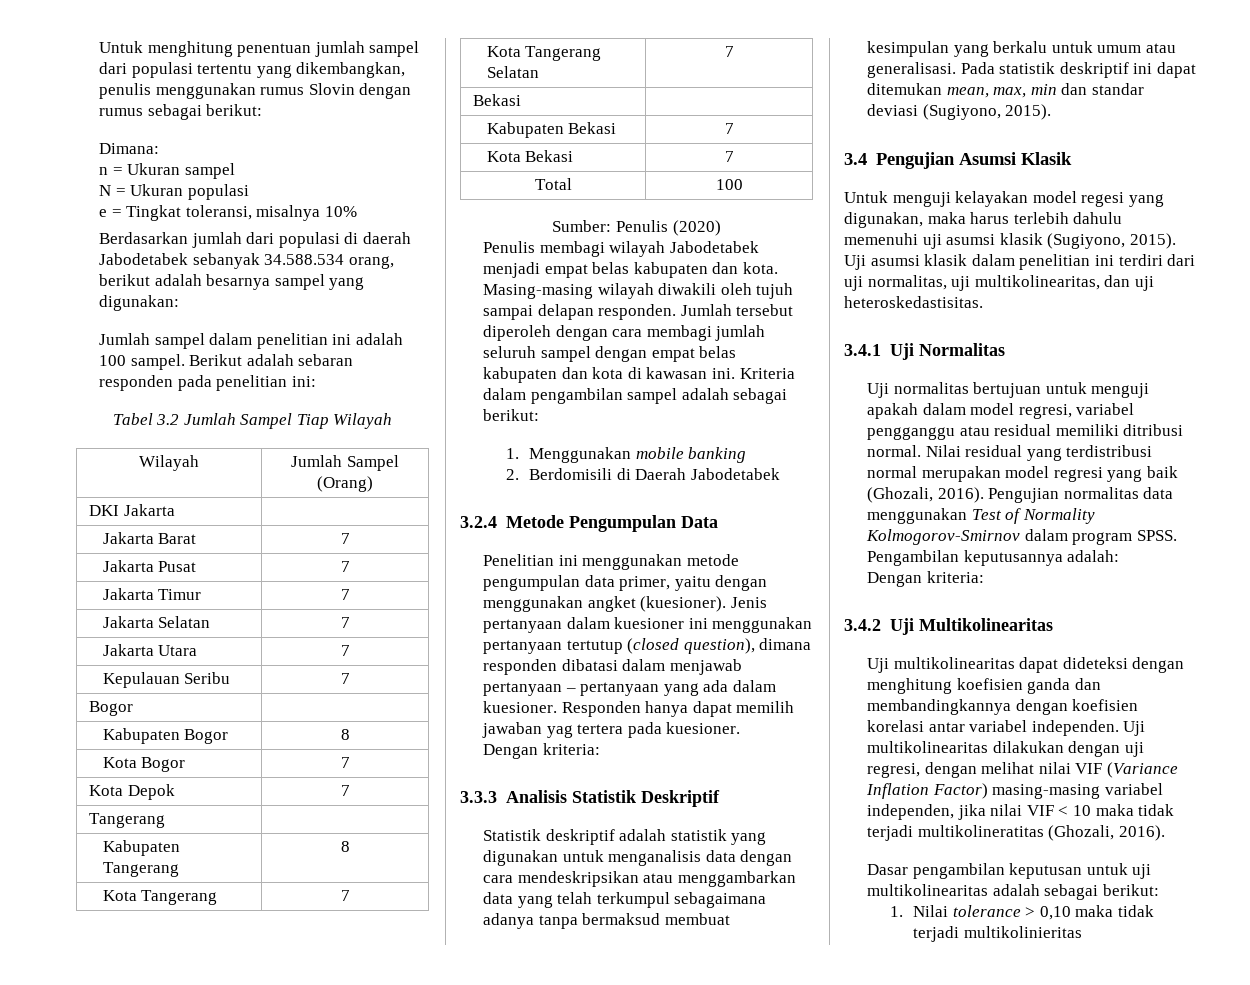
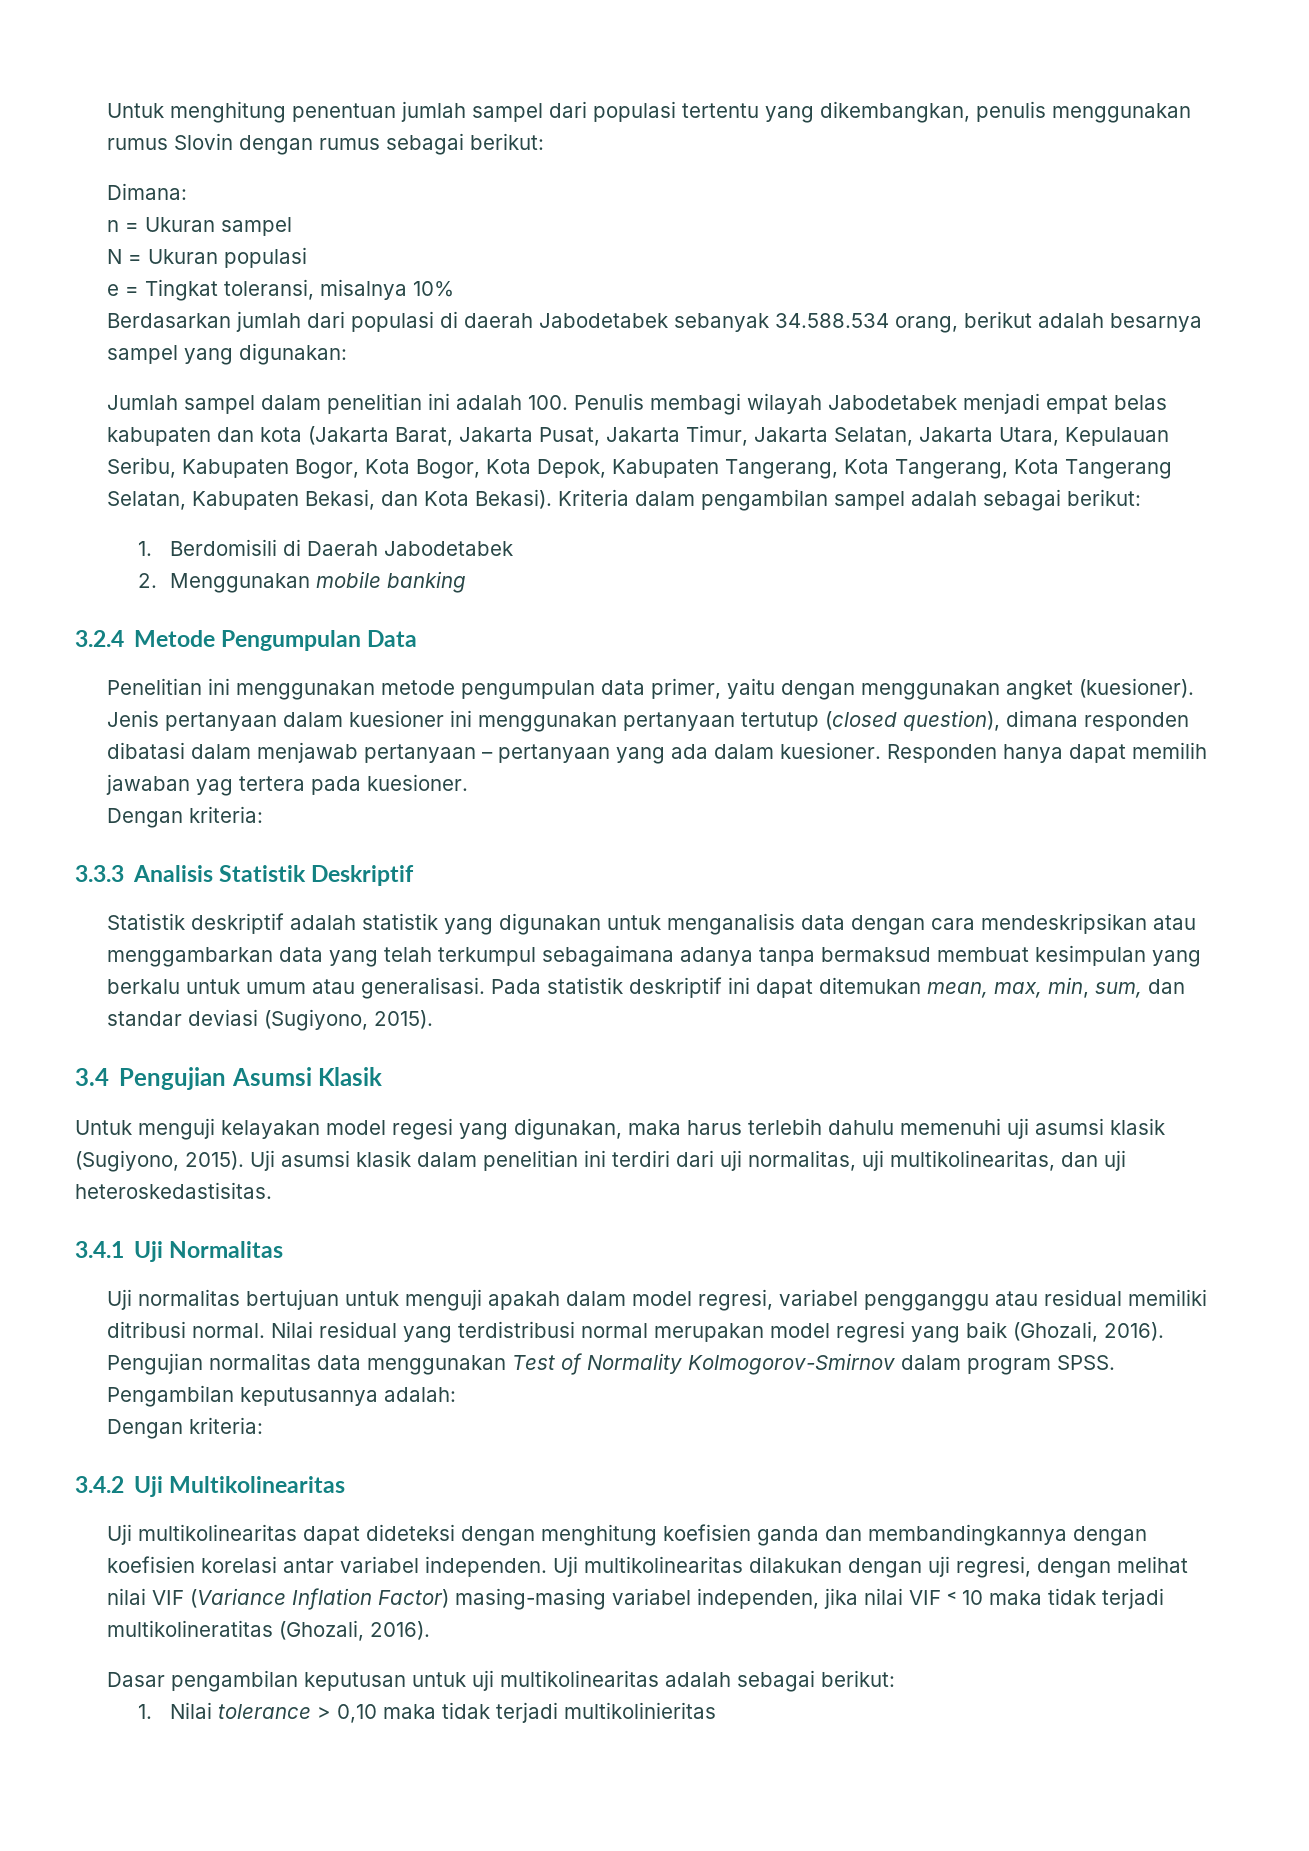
[98,354,354,370] [98,375,316,391] [112,413,393,429] [139,455,199,471] [291,455,399,471] [317,476,373,492] [89,504,175,516] [102,532,197,544] [340,533,350,544] [102,560,197,572] [340,561,350,572] [102,588,202,600] [340,589,350,600] [102,616,211,628] [340,617,350,628] [102,644,198,656] [340,645,350,656] [102,672,231,688] [340,673,350,684] [89,701,134,716] [102,728,229,744] [340,729,350,740] [102,757,186,772] [340,757,350,768] [89,784,175,800] [340,785,350,796] [89,813,166,828] [102,840,180,856] [102,862,179,877] [340,841,350,852] [102,890,218,905] [340,890,350,901] [486,46,602,61] [486,66,539,78] [724,46,734,57] [473,94,522,106] [486,122,617,138] [724,123,734,134] [486,150,574,162] [724,151,734,162] [534,178,572,190] [715,179,743,190] [552,220,721,236] 100 sampel. Berikut adalah sebaran responden pada penelitian ini: // Tabel 3.2 Jumlah Sampel Tiap Wilayah // Wilayah | Jumlah Sampel (Orang) // DKI Jakarta | // Jakarta Barat | 7 // Jakarta Pusat | 7 // Jakarta Timur | 7 // Jakarta Selatan | 7 // Jakarta Utara | 7 // Kepulauan Seribu | 7 // Bogor | // Kabupaten Bogor | 8 // Kota Bogor | 7 // Kota Depok | 7 // Tangerang | // Kabupaten Tangerang | 8 // Kota Tangerang | 7 // Kota Tangerang Selatan | 7 // Bekasi | // Kabupaten Bekasi | 7 // Kota Bekasi | 7 // Total | 100 // Sumber: Penulis (2020) // -> [527,395,568,410] 100.
[742,262,778,274] [482,283,794,299] [482,304,794,320] [482,325,766,341] [482,346,737,362] [482,367,735,383] kota. Masing-masing wilayah diwakili oleh tujuh sampai delapan responden. Jumlah tersebut diperoleh dengan cara membagi jumlah seluruh sampel dengan empat belas kabupaten dan kota di kawasan ini. -> [259,425,1169,446] [106,457,1172,479] [106,489,552,510] kota (Jakarta Barat, Jakarta Pusat, Jakarta Timur, Jakarta Selatan, Jakarta Utara, Kepulauan Seribu, Kabupaten Bogor, Kota Bogor, Kota Depok, Kabupaten Tangerang, Kota Tangerang, Kota Tangerang Selatan, Kabupaten Bekasi, dan Kota Bekasi).
[528,447,747,463] [505,469,519,480] Menggunakan mobile banking // 2. -> (153, 548) none
(780, 474) none -> [138,571,466,593] // 2. Menggunakan mobile banking
[1030,84,1057,95] min -> [1047,977,1142,998] min, sum,

